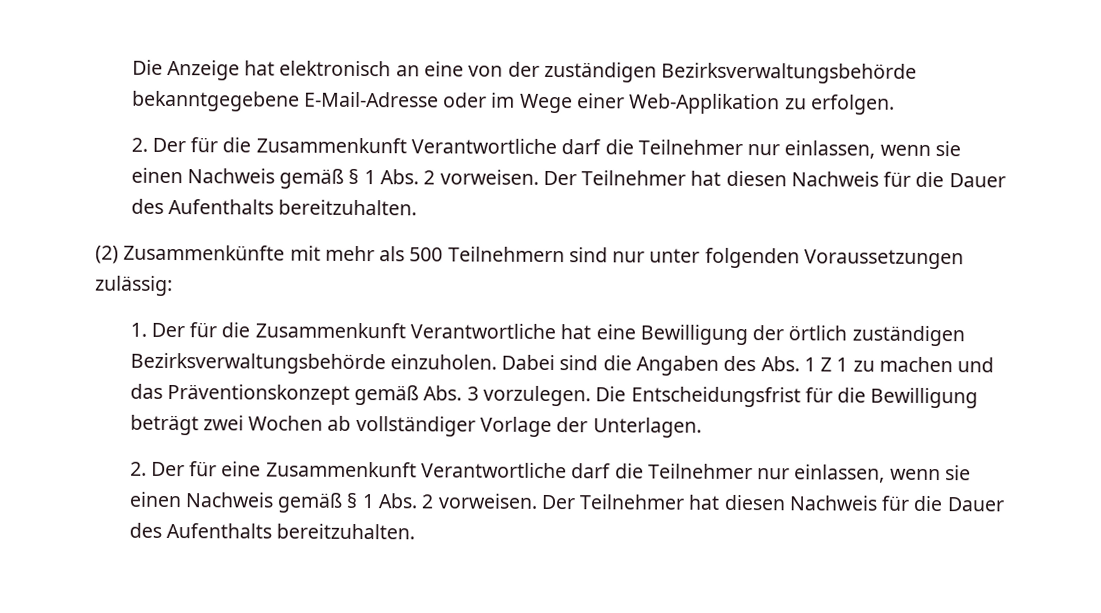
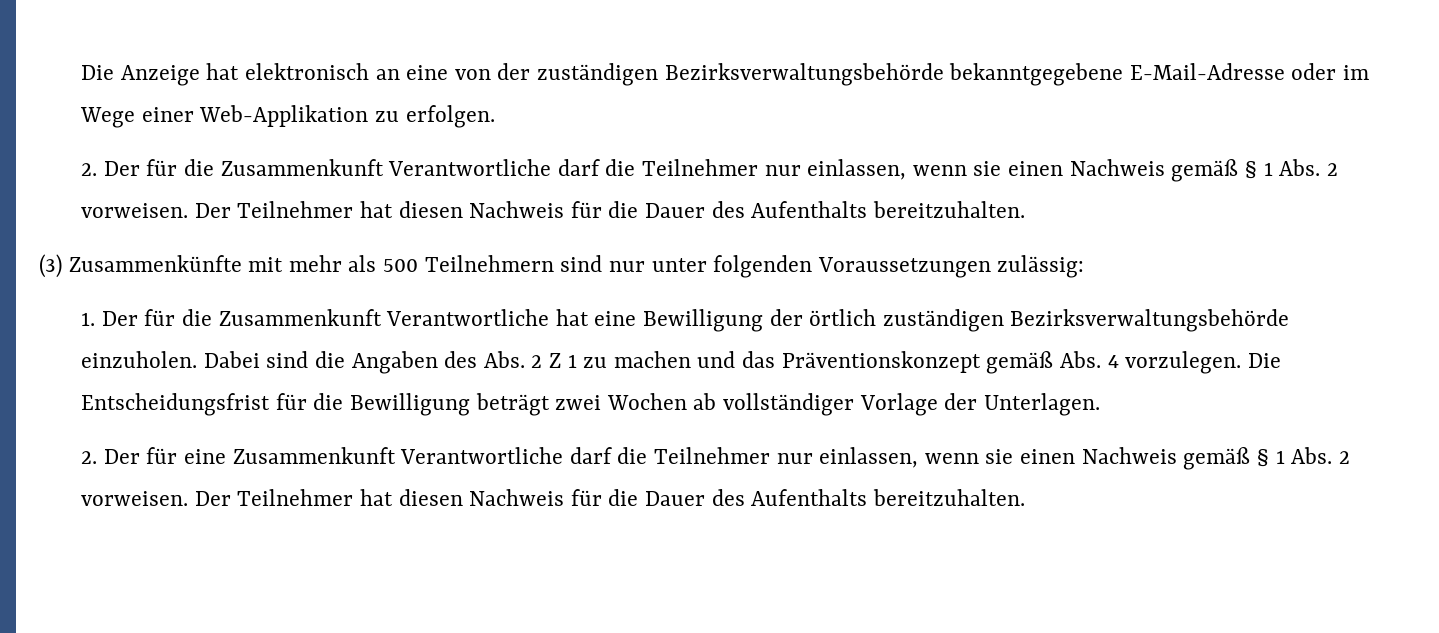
[95,245,119,264] (2) -> [39,254,62,278] (3)
[803,357,816,372] 1 -> [531,355,543,368] 2
[466,386,479,401] 3 -> [1107,355,1119,368] 4

